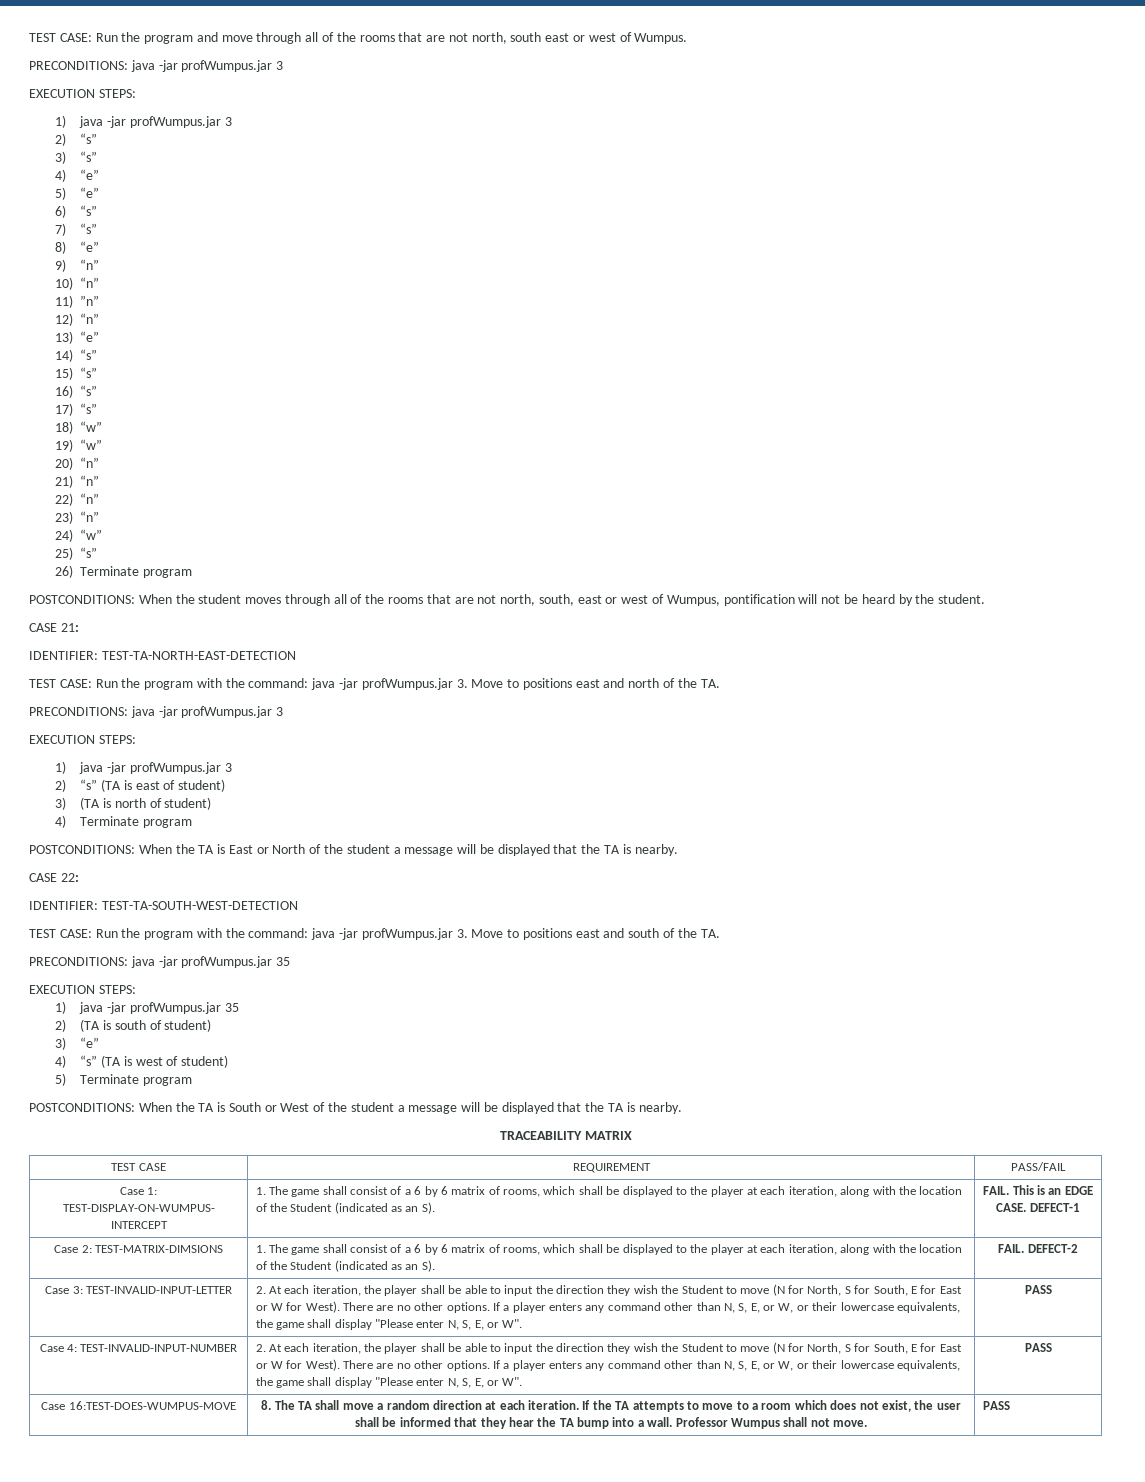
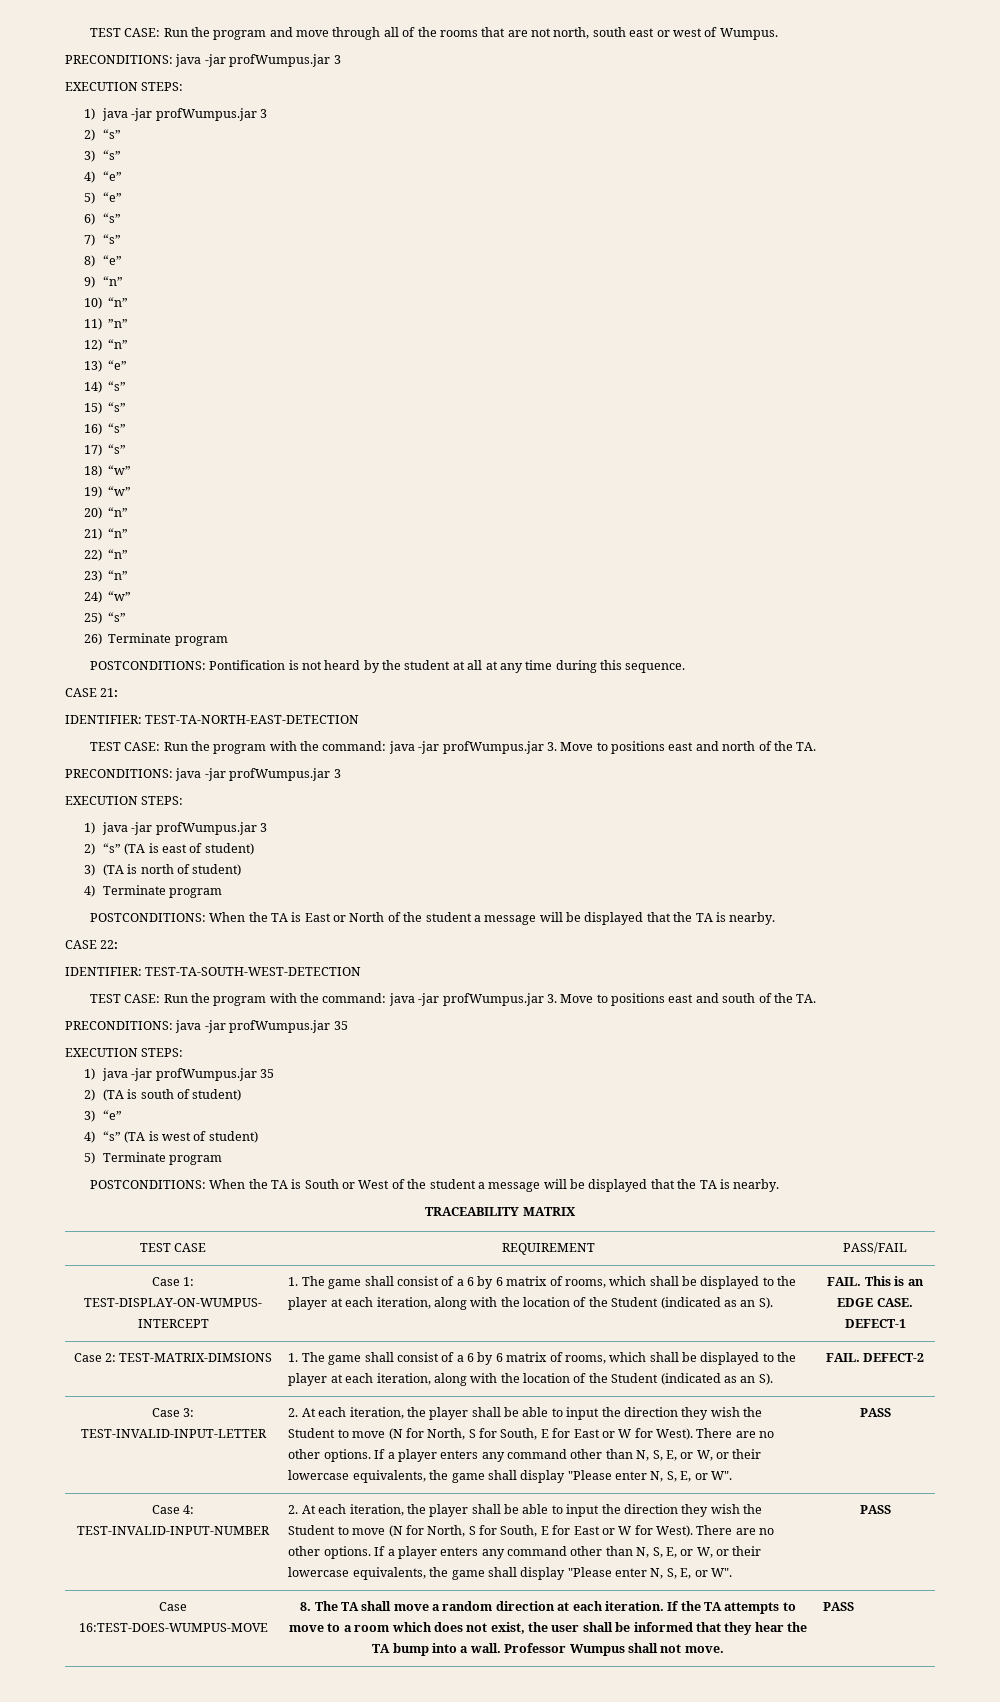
[138,594,986,606] When the student moves through all of the rooms that are not north, south, east or west of Wumpus, pontification will not be heard by the student. -> [209,660,686,673] Pontification is not heard by the student at all at any time during this sequence.

